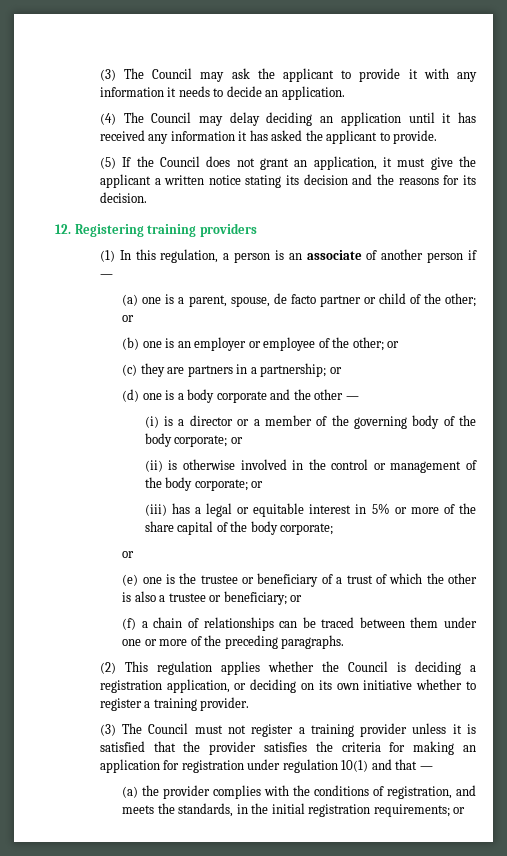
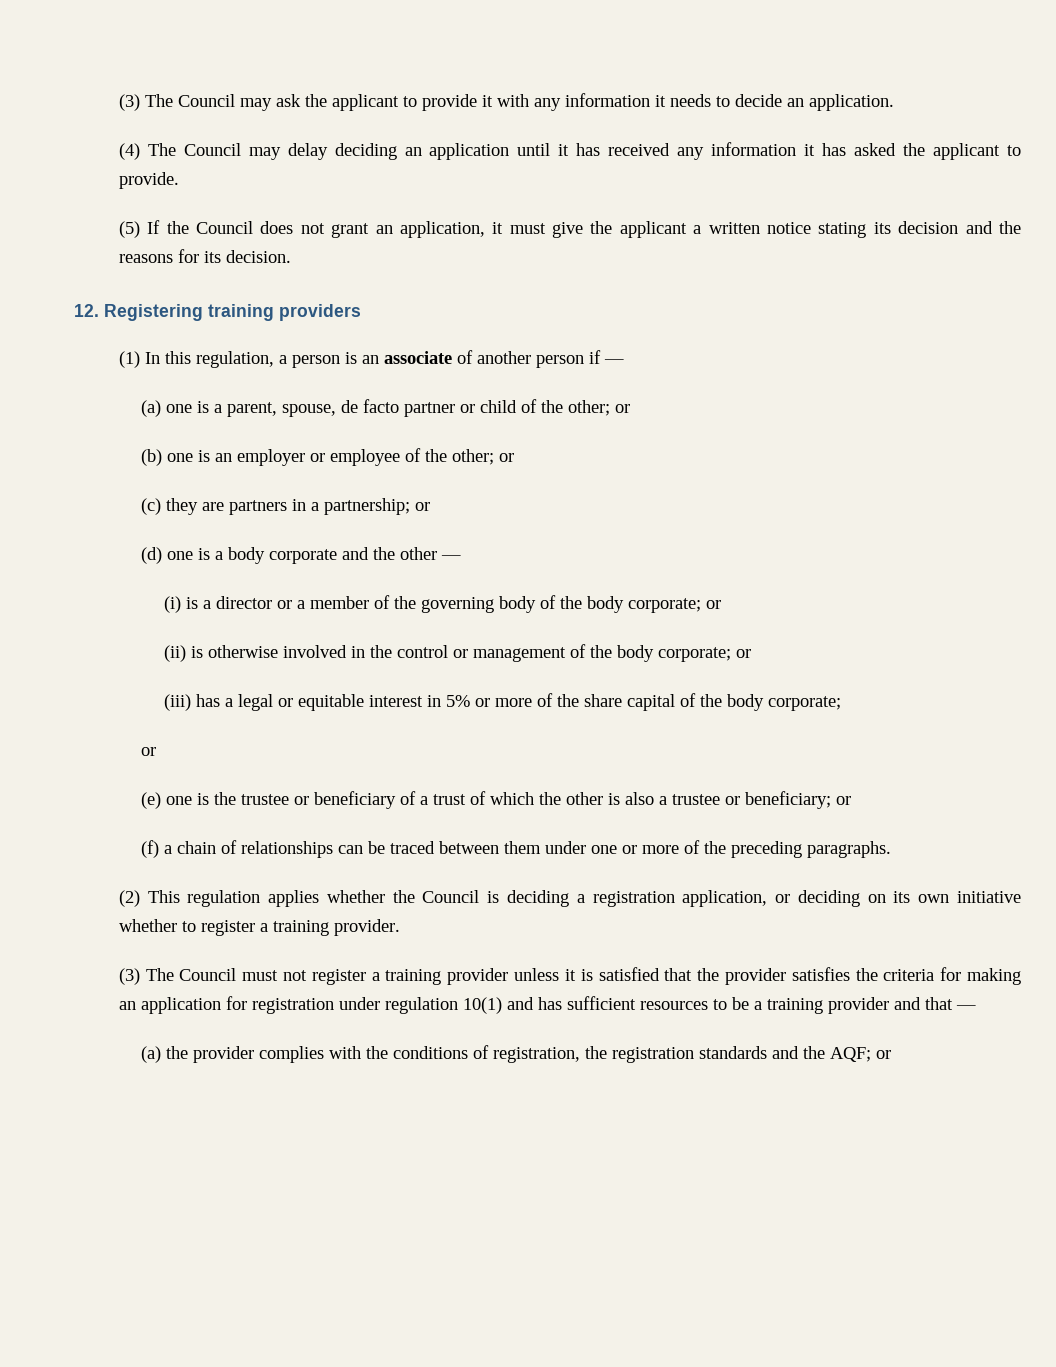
(392, 764) none -> [537,996,921,1014] has sufficient resources to be a training provider and
[455,785,476,796] [122,803,450,817] and meets the standards, in the initial registration requirements; -> [585,1046,872,1063] the registration standards and the AQF;

